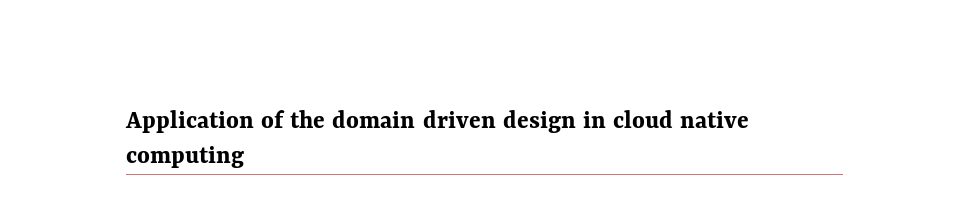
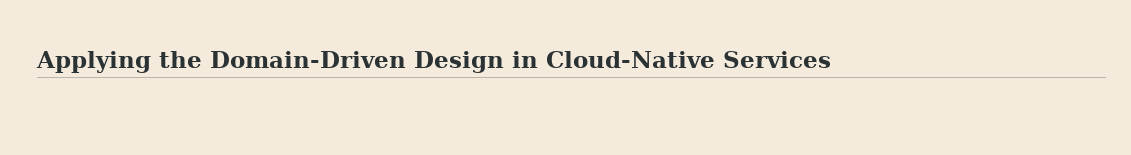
[125,110,750,133] [126,146,244,168] Application of the domain driven design in cloud native computing -> [36,51,831,73] Applying the Domain-Driven Design in Cloud-Native Services

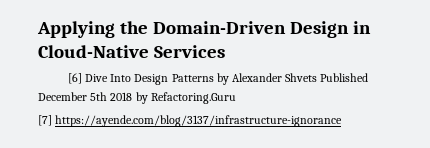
(831, 59) none -> [67,73,369,85] [38,92,236,104] [38,115,343,127] // [6] Dive Into Design Patterns by Alexander Shvets Published December 5th 2018 by Refactoring.Guru // [7] https://ayende.com/blog/3137/infrastructure-ignorance

